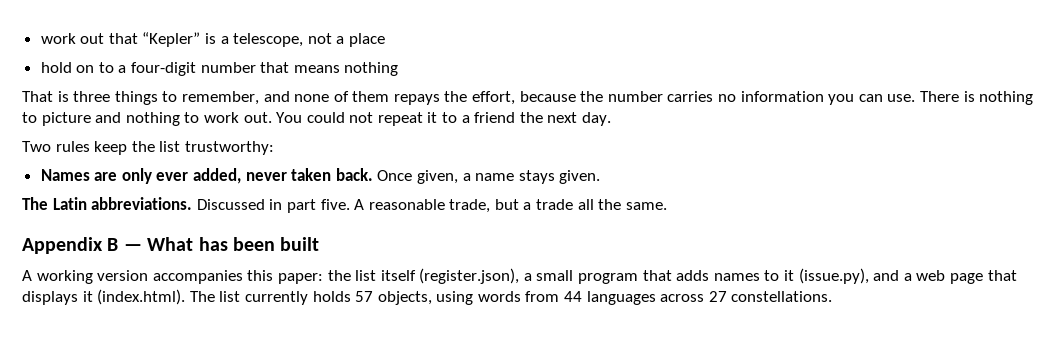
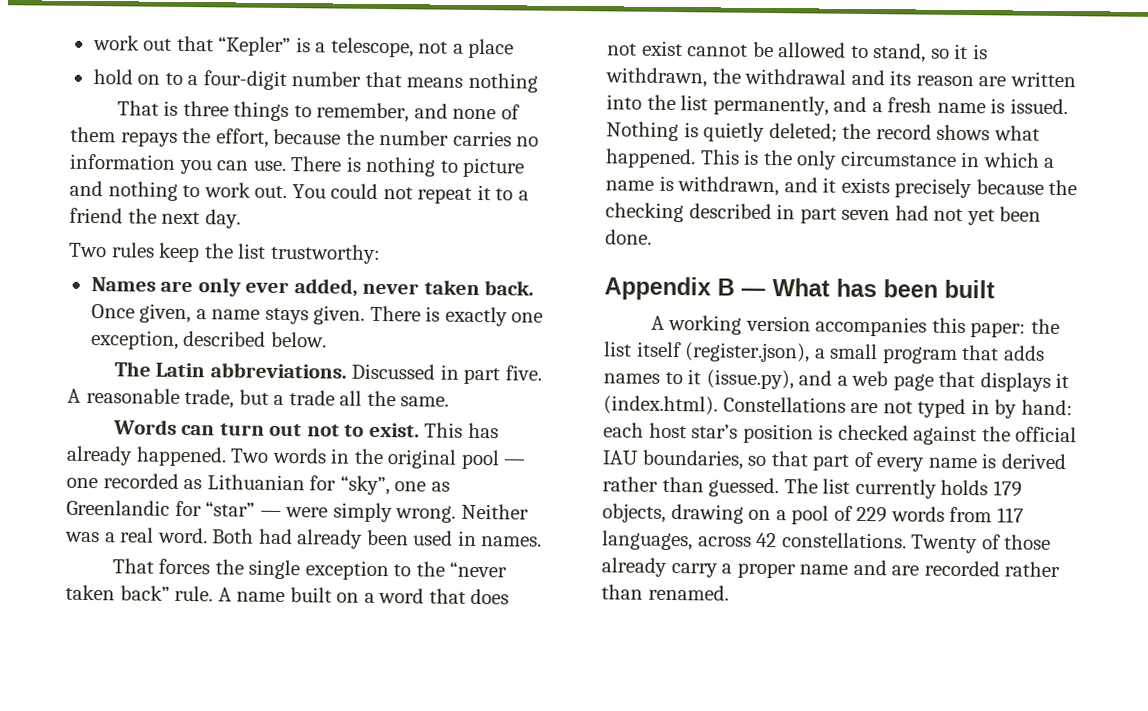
(601, 177) none -> [369,305,544,327] [90,330,327,350] There is exactly one exception, described below.
(667, 206) none -> [112,419,499,439] [66,445,526,470] [66,473,450,496] [66,499,529,523] [65,527,543,549] [111,558,508,581] [65,584,510,605] [607,40,988,63] [605,67,1076,88] [606,94,1068,116] [606,121,1040,143] [605,148,1056,170] [605,175,1078,199] [605,202,1042,226] [605,229,652,245] // Words can turn out not to exist. This has already happened. Two words in the original pool — one recorded as Lithuanian for “sky”, one as Greenlandic for “star” — were simply wrong. Neither was a real word. Both had already been used in names. // That forces the single exception to the “never taken back” rule. A name built on a word that does not exist cannot be allowed to stand, so it is withdrawn, the withdrawal and its reason are written into the list permanently, and a fresh name is issued. Nothing is quietly deleted; the record shows what happened. This is the only circumstance in which a name is withdrawn, and it exists precisely because the checking described in part seven had not yet been done.
[189,291,833,305] The list currently holds 57 objects, using words from 44 languages across 27 constellations. -> [722,396,1073,419] [603,422,1078,446] [602,449,1067,472] [602,476,1022,499] [602,503,1024,525] [602,530,1052,554] [601,557,1061,579] [601,584,729,601] Constellations are not typed in by hand: each host star’s position is checked against the official IAU boundaries, so that part of every name is derived rather than guessed. The list currently holds 179 objects, drawing on a pool of 229 words from 117 languages, across 42 constellations. Twenty of those already carry a proper name and are recorded rather than renamed.

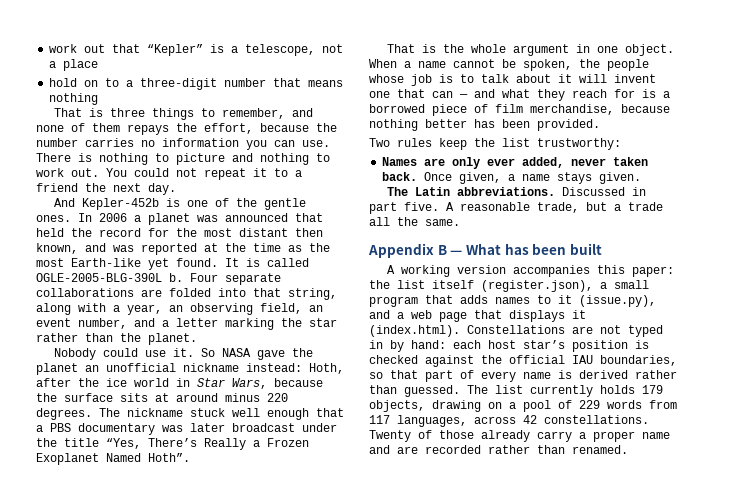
[202,70,287,91] four-digit -> [140,78,218,90] three-digit
(241, 219) none -> [54,198,307,210] [36,213,323,225] [36,228,323,237] [36,243,330,255] [36,258,309,270] [36,273,281,285] [36,288,337,300] [36,303,323,315] [36,318,337,330] [36,333,197,345] [54,348,314,360] [36,363,344,375] [36,378,323,389] [36,393,288,402] [36,408,344,420] [36,423,337,435] [36,438,309,450] [36,453,190,465] [387,44,675,56] [369,59,649,71] [369,74,656,86] [369,89,670,101] [369,104,670,116] [369,119,600,131] // And Kepler-452b is one of the gentle ones. In 2006 a planet was announced that held the record for the most distant then known, and was reported at the time as the most Earth-like yet found. It is called OGLE-2005-BLG-390L b. Four separate collaborations are folded into that string, along with a year, an observing field, an event number, and a letter marking the star rather than the planet. // Nobody could use it. So NASA gave the planet an unofficial nickname instead: Hoth, after the ice world in Star Wars, because the surface sits at around minus 220 degrees. The nickname stuck well enough that a PBS documentary was later broadcast under the title “Yes, There’s Really a Frozen Exoplanet Named Hoth”. // That is the whole argument in one object. When a name cannot be spoken, the people whose job is to talk about it will invent one that can — and what they reach for is a borrowed piece of film merchandise, because nothing better has been provided.
[369,305,544,327] [90,330,327,350] There is exactly one exception, described below. -> (642, 178) none
[112,419,499,439] [66,445,526,470] [66,473,450,496] [66,499,529,523] [65,527,543,549] [111,558,508,581] [65,584,510,605] [607,40,988,63] [605,67,1076,88] [606,94,1068,116] [606,121,1040,143] [605,148,1056,170] [605,175,1078,199] [605,202,1042,226] [605,229,652,245] // Words can turn out not to exist. This has already happened. Two words in the original pool — one recorded as Lithuanian for “sky”, one as Greenlandic for “star” — were simply wrong. Neither was a real word. Both had already been used in names. // That forces the single exception to the “never taken back” rule. A name built on a word that does not exist cannot be allowed to stand, so it is withdrawn, the withdrawal and its reason are written into the list permanently, and a fresh name is issued. Nothing is quietly deleted; the record shows what happened. This is the only circumstance in which a name is withdrawn, and it exists precisely because the checking described in part seven had not yet been done. -> (460, 222) none

